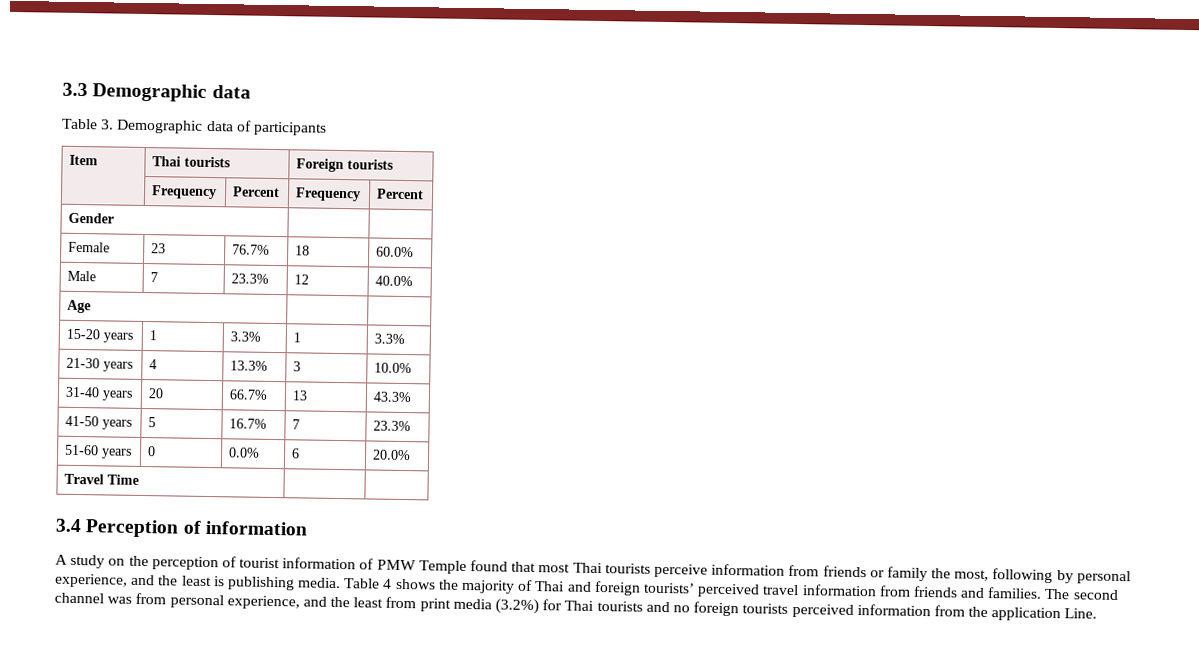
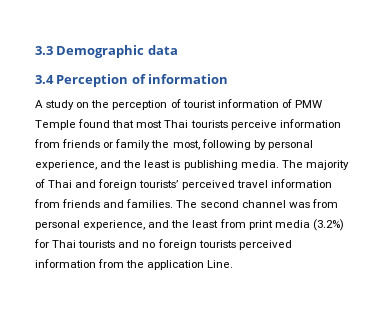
[62,118,327,136] [68,154,98,166] [151,156,231,168] [295,158,394,173] [150,185,217,200] [232,186,280,198] [294,187,361,202] [375,188,424,200] [67,212,114,224] [67,241,110,253] [150,243,166,254] [231,244,270,255] [294,245,310,256] [375,246,414,258] [66,270,96,282] [149,272,158,283] [230,273,269,284] [293,274,309,285] [374,275,413,287] [66,299,91,314] [65,328,133,343] [148,330,157,341] [229,331,261,342] [292,332,301,343] [373,333,405,345] [65,357,133,372] [148,359,157,370] [229,360,268,371] [292,361,301,372] [373,362,412,374] [64,386,133,401] [147,388,164,399] [228,389,268,400] [291,390,308,401] [372,391,412,403] [64,415,132,430] [147,417,156,428] [228,418,267,429] [291,419,300,430] [372,420,411,432] [64,444,132,459] [147,446,156,457] [228,447,260,458] [290,448,300,459] [371,449,411,461] [63,473,139,485] // Table 3. Demographic data of participants // Item | Thai tourists | Foreign tourists // | Frequency | Percent | Frequency | Percent // Gender | | // Female | 23 | 76.7% | 18 | 60.0% // Male | 7 | 23.3% | 12 | 40.0% // Age | | // 15-20 years | 1 | 3.3% | 1 | 3.3% // 21-30 years | 4 | 13.3% | 3 | 10.0% // 31-40 years | 20 | 66.7% | 13 | 43.3% // 41-50 years | 5 | 16.7% | 7 | 23.3% // 51-60 years | 0 | 0.0% | 6 | 20.0% // Travel Time | | -> (178, 50) none
[344,578,459,590] Table 4 shows the -> [281,160,303,168] The

